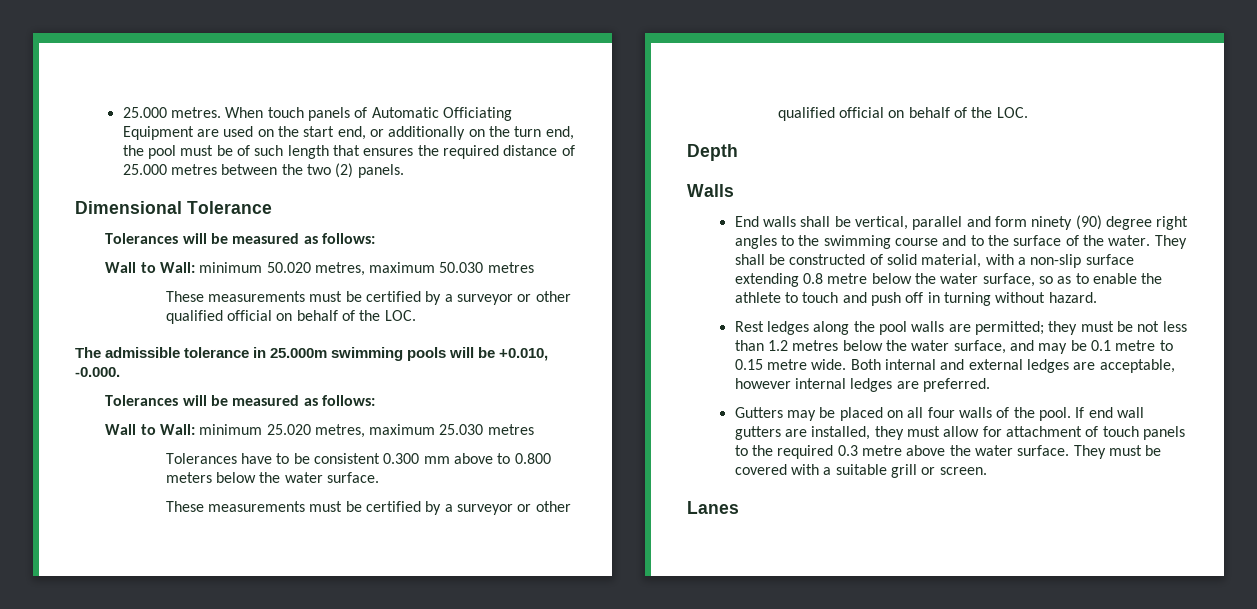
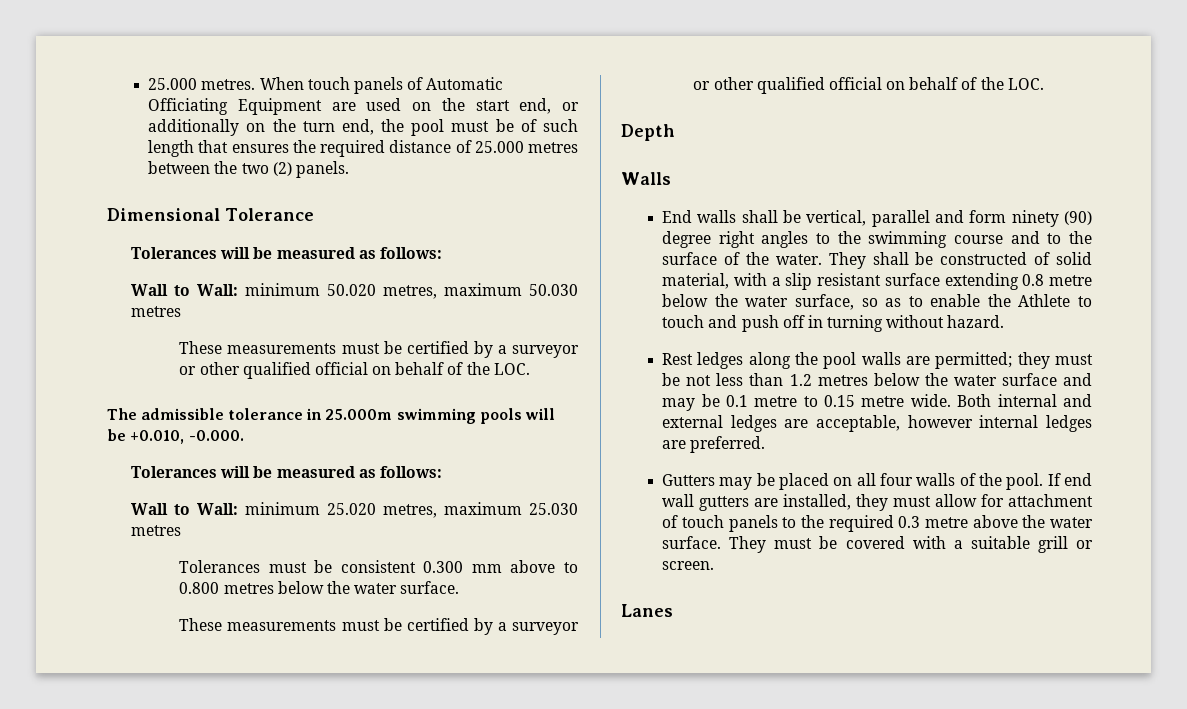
[241,453,290,464] have to -> [268,562,307,573] must
[165,472,212,483] meters -> [223,583,274,594] metres
[1030,254,1082,268] non-slip -> [785,273,882,290] slip resistant
[734,292,781,303] athlete -> [1018,294,1071,307] Athlete
[953,340,1006,354] surface, -> [1001,373,1057,386] surface

